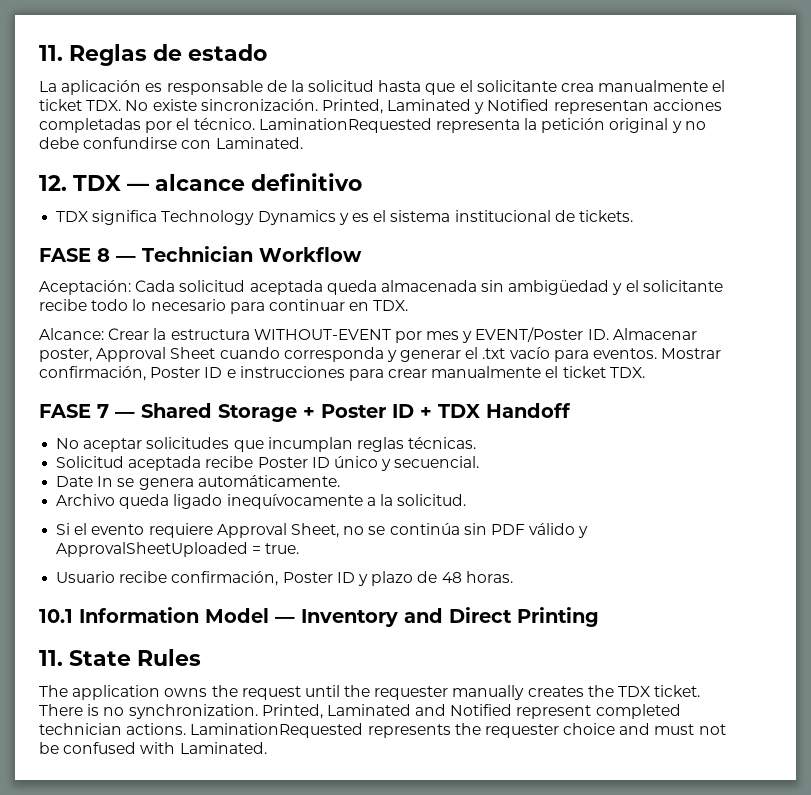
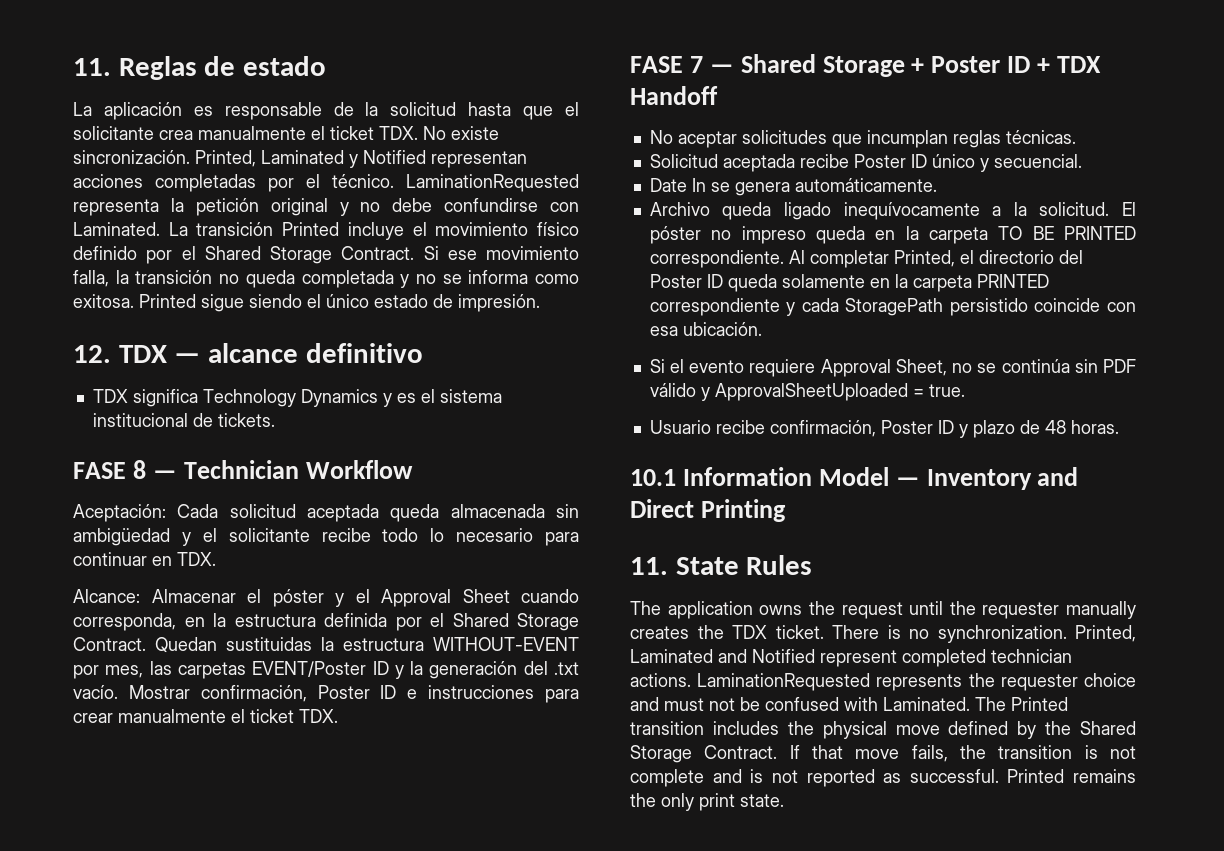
(303, 143) none -> [168,222,579,240] [73,246,579,264] [73,270,579,288] [73,294,540,312] La transición Printed incluye el movimiento físico definido por el Shared Storage Contract. Si ese movimiento falla, la transición no queda completada y no se informa como exitosa. Printed sigue siendo el único estado de impresión.
[108,327,697,343] [39,347,658,362] Crear la estructura WITHOUT-EVENT por mes y EVENT/Poster ID. Almacenar poster, Approval Sheet cuando corresponda y generar el .txt vacío para eventos. -> [151,589,579,607] [73,613,579,631] [73,637,579,653] [73,661,579,679] [73,685,118,699] Almacenar el póster y el Approval Sheet cuando corresponda, en la estructura definida por el Shared Storage Contract. Quedan sustituidas la estructura WITHOUT-EVENT por mes, las carpetas EVENT/Poster ID y la generación del .txt vacío.
(467, 500) none -> [1122,202,1136,216] [649,226,1136,244] [649,250,1083,268] [649,274,1049,292] [649,298,1136,316] [649,322,762,336] El póster no impreso queda en la carpeta TO BE PRINTED correspondiente. Al completar Printed, el directorio del Poster ID queda solamente en la carpeta PRINTED correspondiente y cada StoragePath persistido coincide con esa ubicación.
(267, 748) none -> [975,697,1068,711] [630,721,1136,739] [630,745,1136,763] [630,769,1136,787] [630,793,784,811] The Printed transition includes the physical move defined by the Shared Storage Contract. If that move fails, the transition is not complete and is not reported as successful. Printed remains the only print state.

